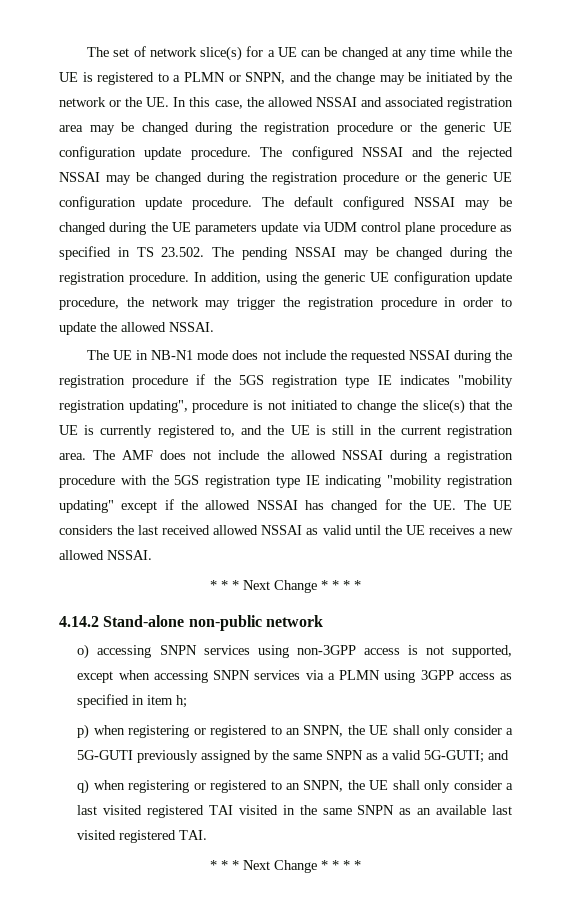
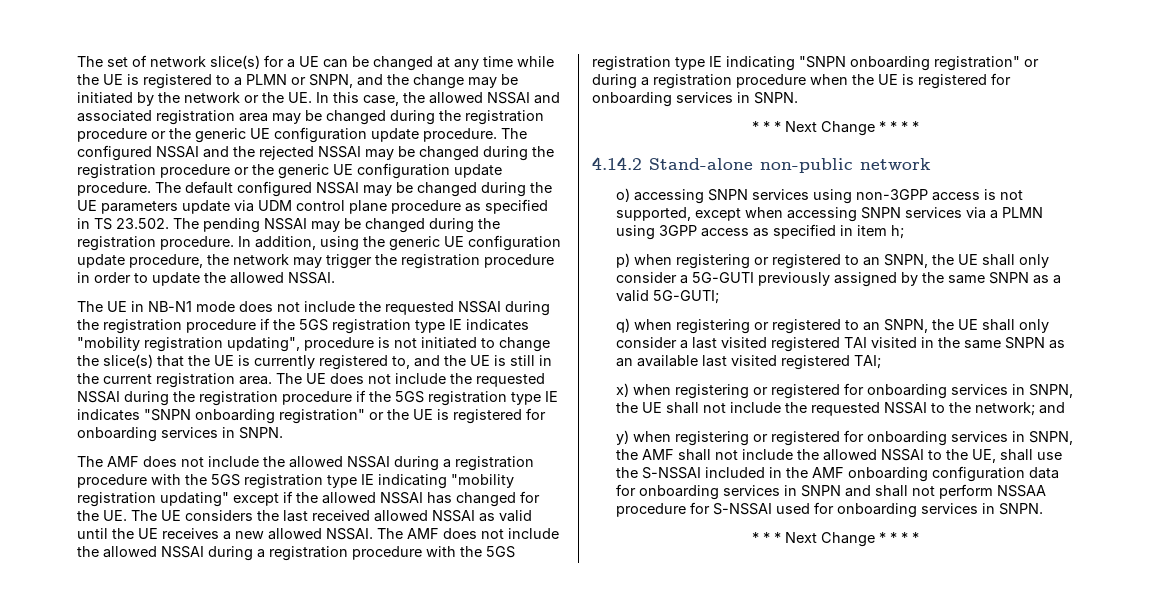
(116, 455) none -> [306,373,545,387] [77,390,558,406] [77,408,546,424] [77,427,283,442] [77,456,103,467] UE does not include the requested NSSAI during the registration procedure if the 5GS registration type IE indicates "SNPN onboarding registration" or the UE is registered for onboarding services in SNPN. // The
(152, 555) none -> [377,528,559,539] [77,546,515,561] [592,56,1039,71] [592,73,1011,89] [592,92,798,107] The AMF does not include the allowed NSSAI during a registration procedure with the 5GS registration type IE indicating "SNPN onboarding registration" or during a registration procedure when the UE is registered for onboarding services in SNPN.
[488,750,510,760] and -> (720, 297) none
[179,830,208,840] TAI. -> [854,355,882,369] [616,383,1074,399] [616,402,1066,416] [616,430,1074,446] [616,449,1063,463] [616,466,1060,482] [616,484,1047,500] [616,502,1044,518] TAI; // x) when registering or registered for onboarding services in SNPN, the UE shall not include the requested NSSAI to the network; and // y) when registering or registered for onboarding services in SNPN, the AMF shall not include the allowed NSSAI to the UE, shall use the S-NSSAI included in the AMF onboarding configuration data for onboarding services in SNPN and shall not perform NSSAA procedure for S-NSSAI used for onboarding services in SNPN.

